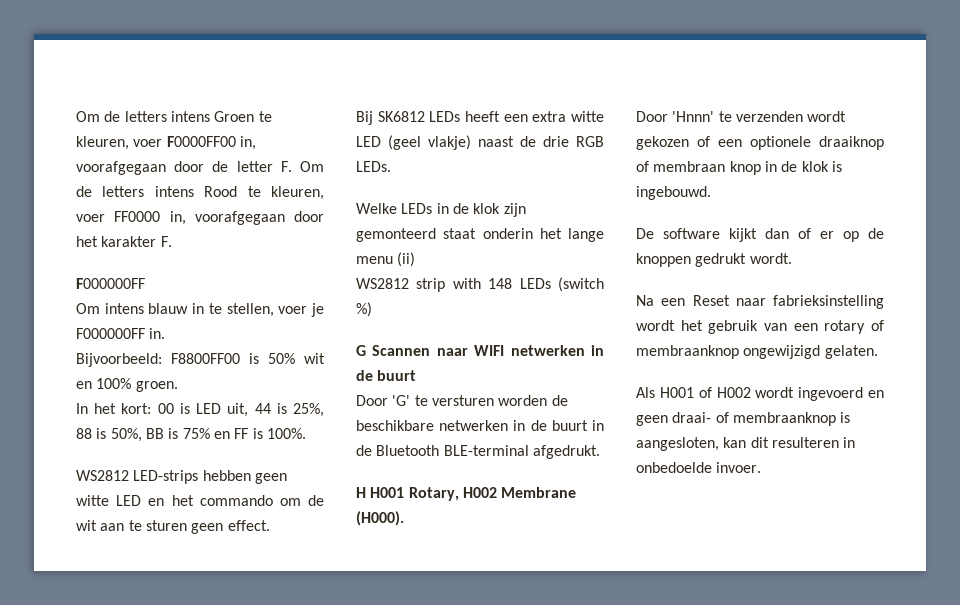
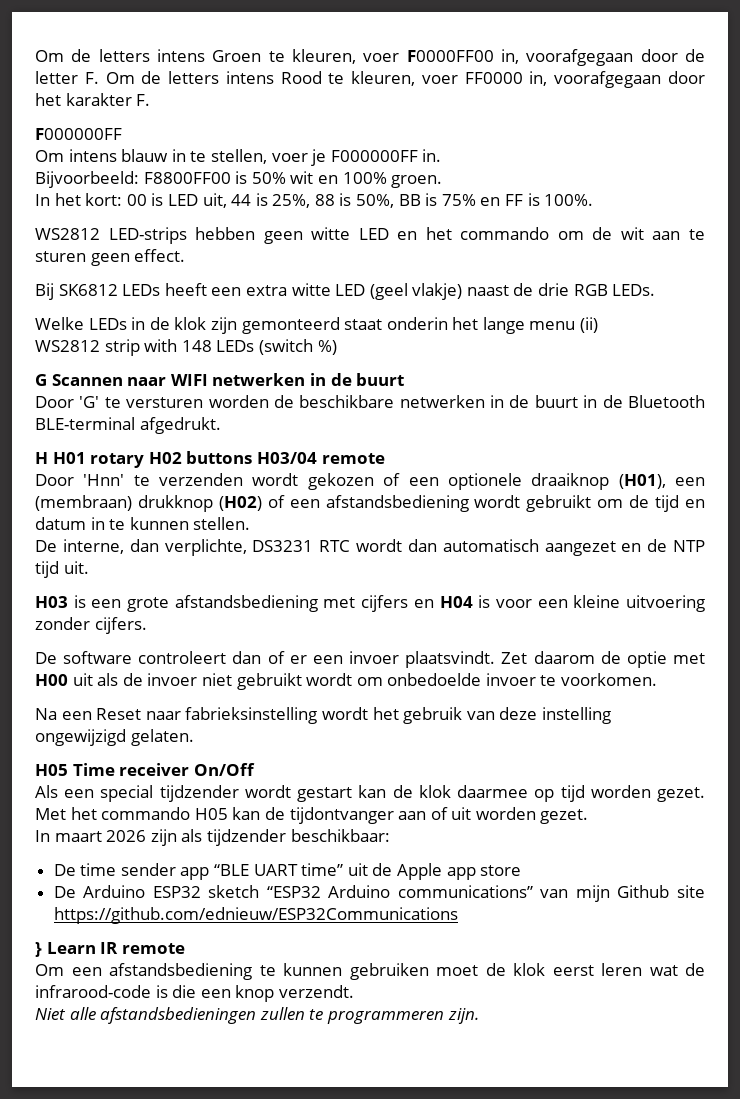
[370,487,577,501] [356,511,404,526] [636,111,715,122] H001 Rotary, H002 Membrane (H000). // Door 'Hnnn' -> [52,451,385,468] [35,474,125,486] H01 rotary H02 buttons H03/04 remote // Door 'Hnn'
[636,161,842,175] [636,186,711,200] of membraan knop in de klok is ingebouwd. -> [618,474,705,489] [35,495,705,512] [35,517,251,530] [35,539,706,556] [35,561,89,578] [35,595,705,612] [35,617,147,634] (H01), een (membraan) drukknop (H02) of een afstandsbediening wordt gebruikt om de tijd en datum in te kunnen stellen. // De interne, dan verplichte, DS3231 RTC wordt dan automatisch aangezet en de NTP tijd uit. // H03 is een grote afstandsbediening met cijfers en H04 is voor een kleine uitvoering zonder cijfers.
[729,228,757,242] kijkt -> [138,651,227,664] controleert
[843,228,884,242] [636,253,792,267] op de knoppen gedrukt wordt. -> [312,651,705,668] [35,673,658,690] een invoer plaatsvindt. Zet daarom de optie met H00 uit als de invoer niet gebruikt wordt om onbedoelde invoer te voorkomen.
[793,320,884,334] [636,345,878,359] [636,387,884,401] [636,412,851,426] [636,437,856,451] [636,462,762,473] een rotary of membraanknop ongewijzigd gelaten. // Als H001 of H002 wordt ingevoerd en geen draai- of membraanknop is aangesloten, kan dit resulteren in onbedoelde invoer. -> [499,707,611,724] [35,729,194,746] [35,763,255,776] [35,785,705,802] [35,807,589,824] [35,829,390,846] [53,863,522,880] [53,885,705,902] [53,907,458,924] [35,942,185,957] [35,963,705,980] [35,985,354,1002] [35,1007,479,1024] deze instelling ongewijzigd gelaten. // H05 Time receiver On/Off // Als een special tijdzender wordt gestart kan de klok daarmee op tijd worden gezet. Met het commando H05 kan de tijdontvanger aan of uit worden gezet. // In maart 2026 zijn als tijdzender beschikbaar: // De time sender app “BLE UART time” uit de Apple app store // De Arduino ESP32 sketch “ESP32 Arduino communications” van mijn Github site https://github.com/ednieuw/ESP32Communications // } Learn IR remote // Om een afstandsbediening te kunnen gebruiken moet de klok eerst leren wat de infrarood-code is die een knop verzendt. // Niet alle afstandsbedieningen zullen te programmeren zijn.

